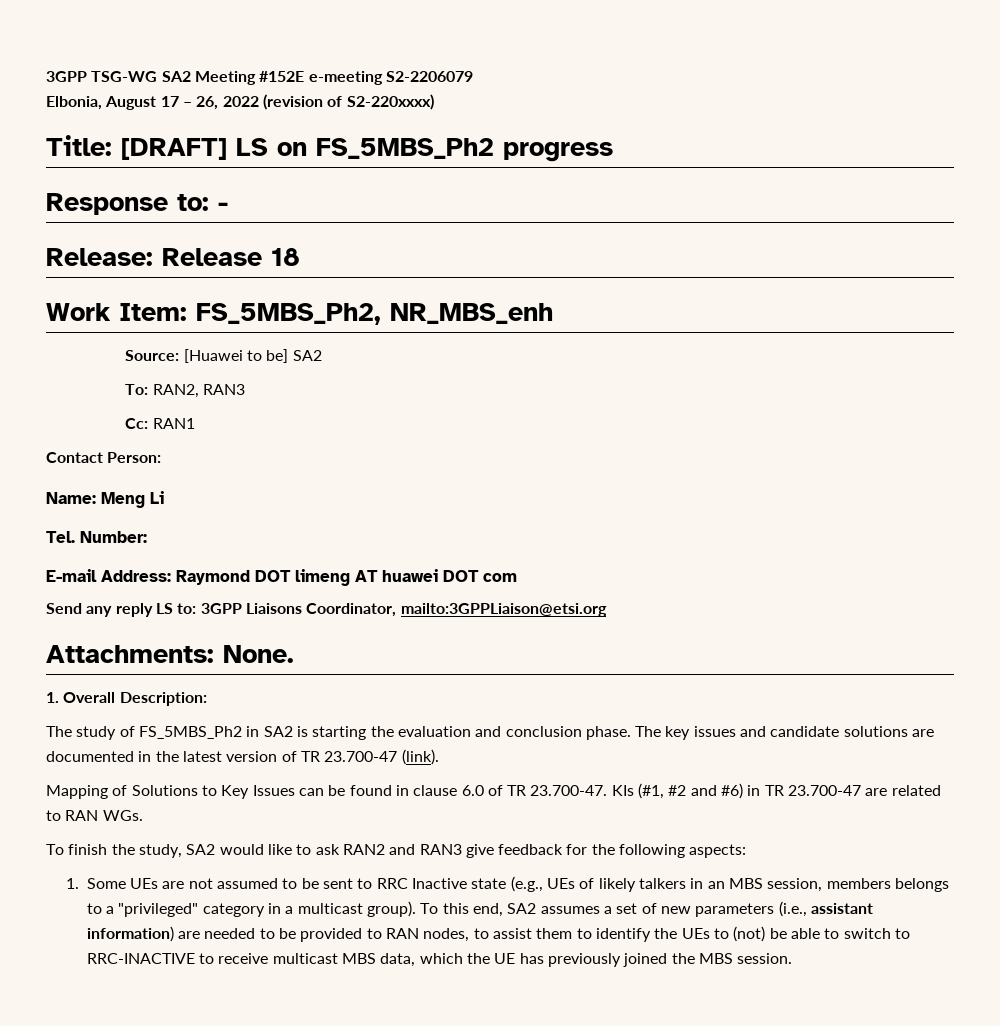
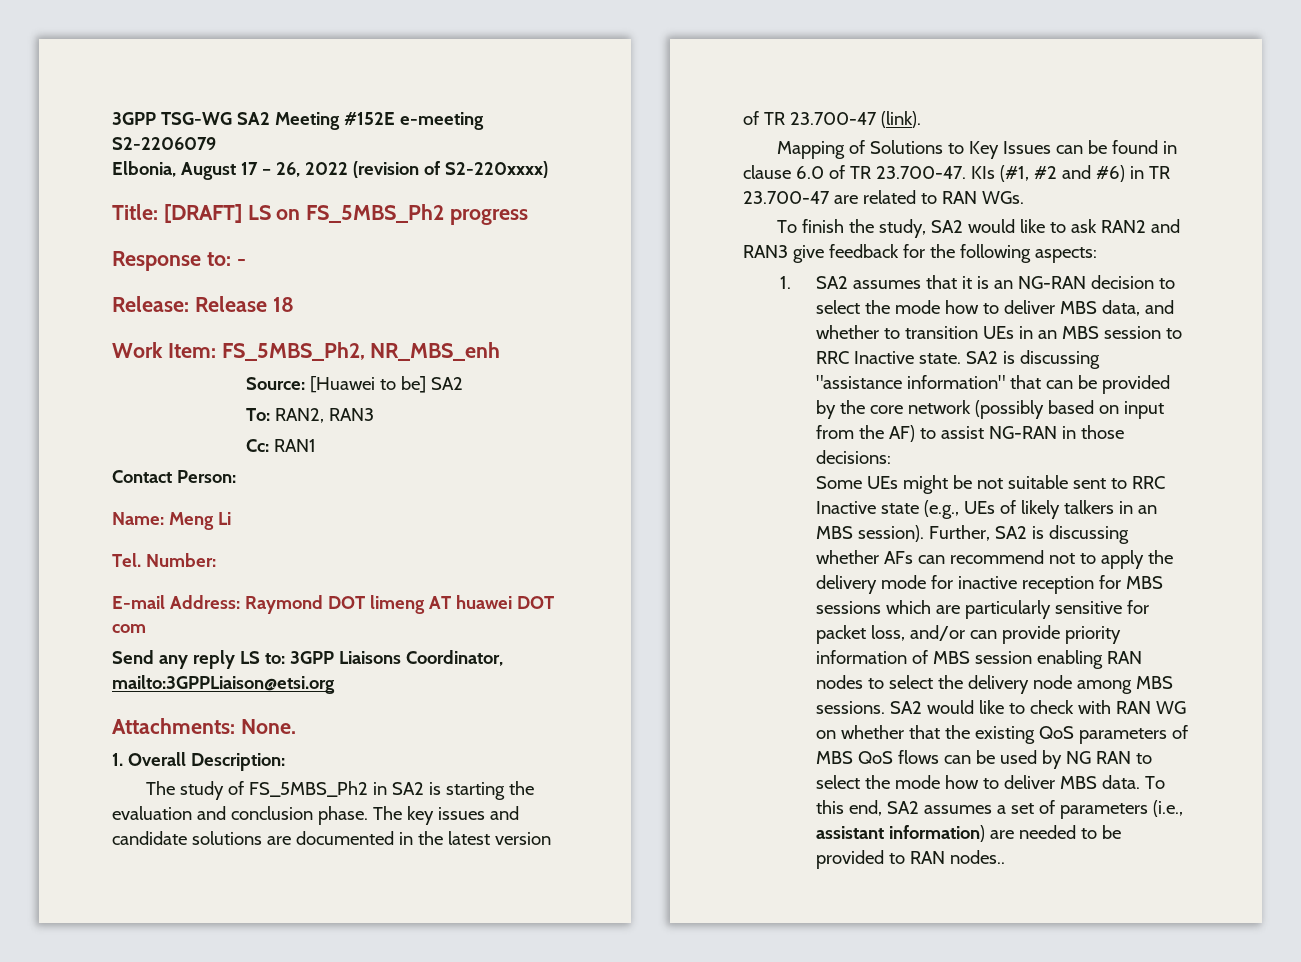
[86,878,319,889] Some UEs are not assumed to be -> [816,275,1176,289] [816,300,1175,316] [816,325,1183,339] [816,350,1101,369] [816,375,1171,394] [816,400,1165,419] [816,425,1125,442] [816,450,892,464] [816,475,1069,494] SA2 assumes that it is an NG-RAN decision to select the mode how to deliver MBS data, and whether to transition UEs in an MBS session to RRC Inactive state. SA2 is discussing "assistance information" that can be provided by the core network (possibly based on input from the AF) to assist NG-RAN in those decisions: // Some UEs might be not suitable
[767,878,949,892] [86,901,417,917] session, members belongs to a "privileged" category in a multicast group). -> [858,525,1130,544] [816,550,1174,569] [816,575,1164,594] [816,600,1150,619] [816,625,1122,644] [816,650,1143,669] [816,675,1174,694] [816,700,1187,714] [816,725,1189,744] [816,750,1153,769] [816,775,1141,789] session). Further, SA2 is discussing whether AFs can recommend not to apply the delivery mode for inactive reception for MBS sessions which are particularly sensitive for packet loss, and/or can provide priority information of MBS session enabling RAN nodes to select the delivery node among MBS sessions. SA2 would like to check with RAN WG on whether that the existing QoS parameters of MBS QoS flows can be used by NG RAN to select the mode how to deliver MBS data.
[660,906,691,914] new -> (1056, 807) none
[423,926,910,942] [86,953,793,967] nodes, to assist them to identify the UEs to (not) be able to switch to RRC-INACTIVE to receive multicast MBS data, which the UE has previously joined the MBS session. -> [950,850,1006,864] nodes..

